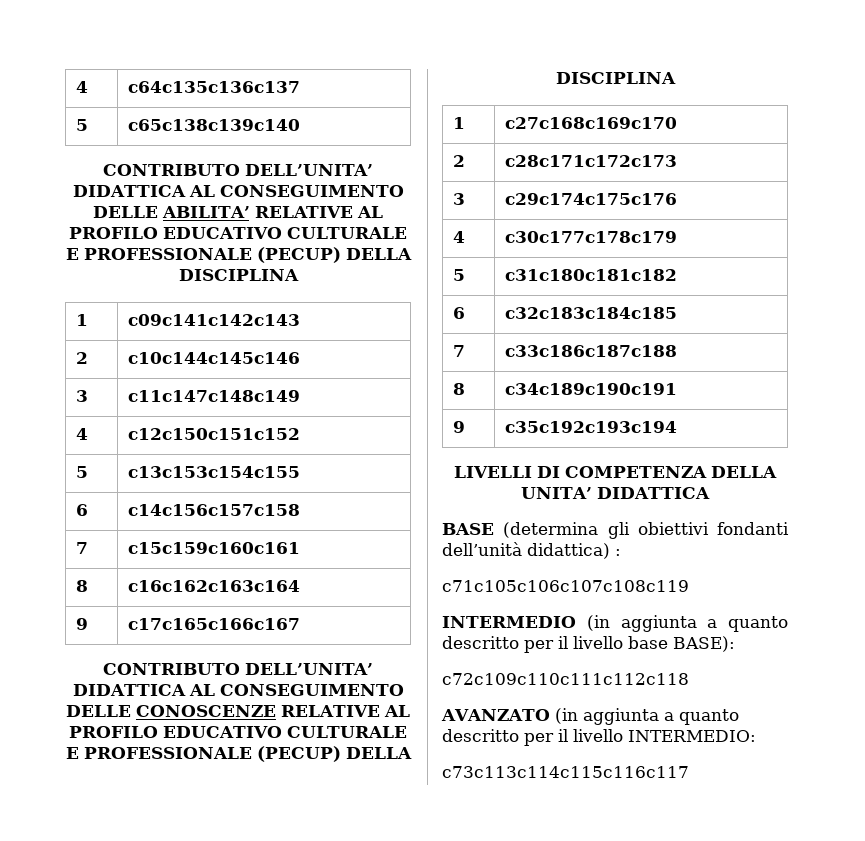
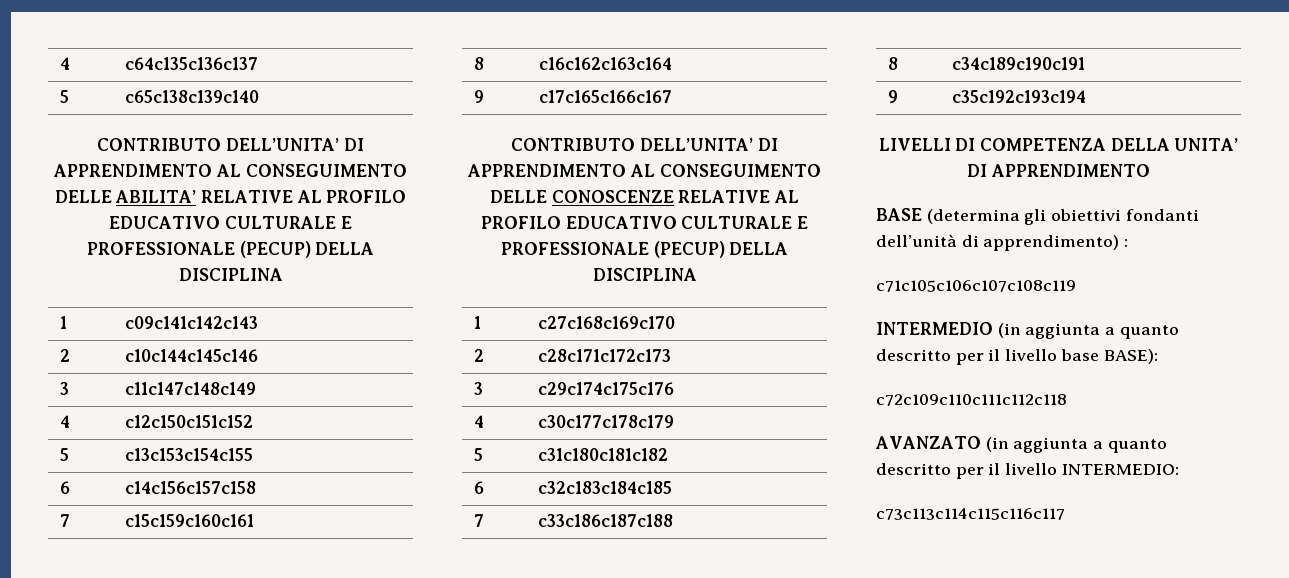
[72,185,186,197] DIDATTICA -> [344,138,365,151] [53,164,213,177] DI APPRENDIMENTO
[72,684,186,696] DIDATTICA -> [758,138,779,151] [467,164,627,177] DI APPRENDIMENTO
[596,487,710,499] DIDATTICA -> [967,164,1150,177] DI APPRENDIMENTO
[527,543,610,559] didattica) -> [961,235,1120,251] di apprendimento)

